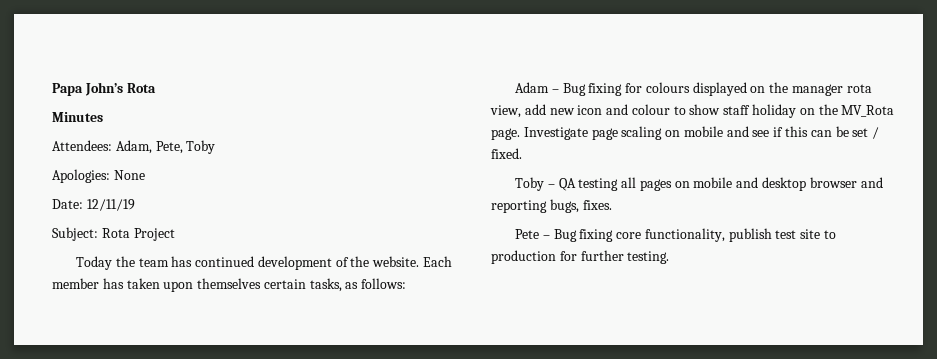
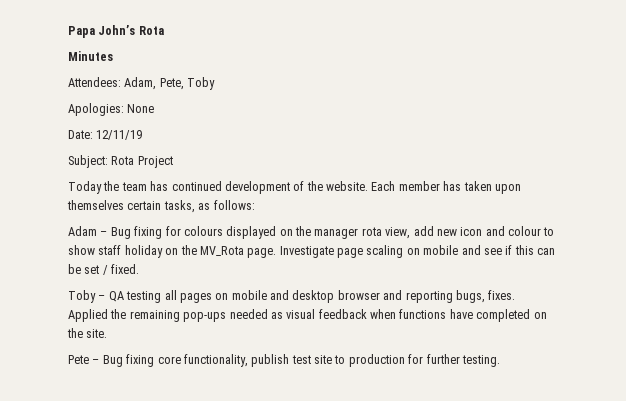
(612, 205) none -> [68,309,547,322] [67,328,108,338] Applied the remaining pop-ups needed as visual feedback when functions have completed on the site.

